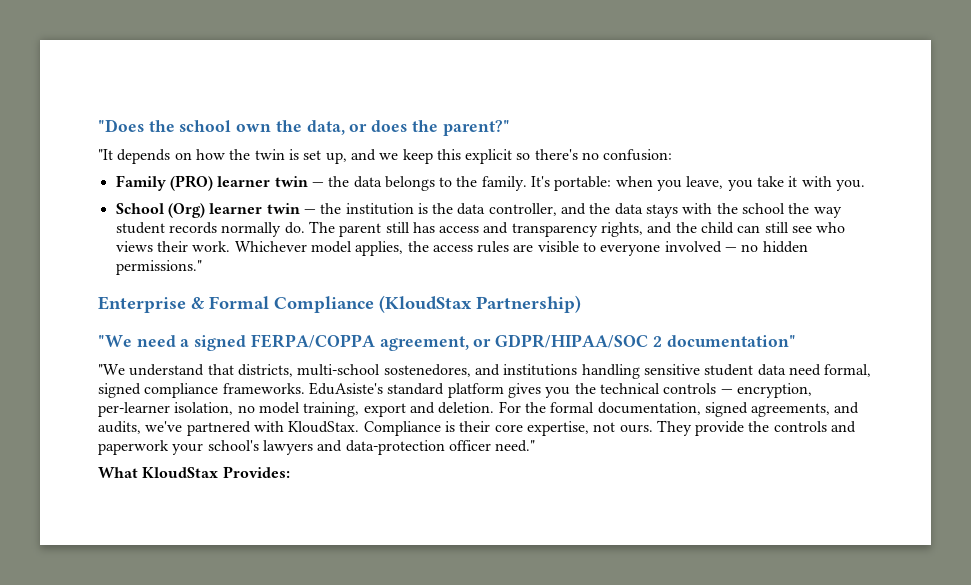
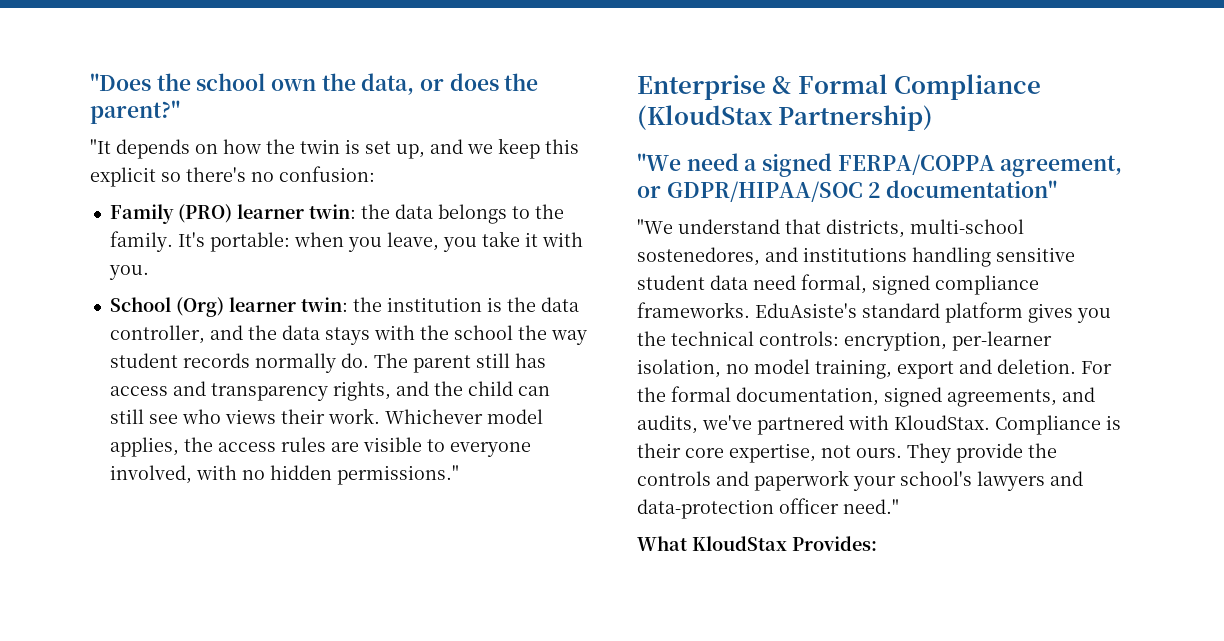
[274,176,324,187] twin — -> [308,204,356,219] twin:
[266,203,316,214] twin — -> [300,297,348,312] twin:
[664,241,738,253] involved — -> [109,465,237,484] involved, with
[663,383,733,394] controls — -> [759,331,839,346] controls:

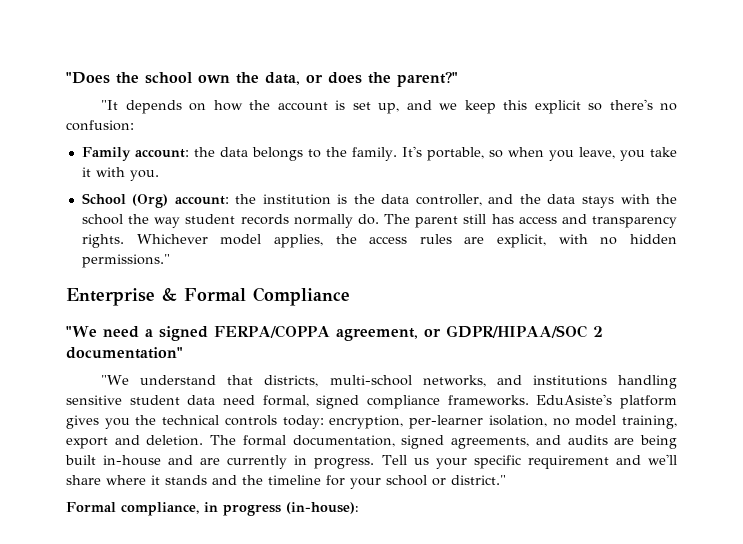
[300,139,340,154] twin -> [277,102,328,111] account
[177,204,356,223] (PRO) learner twin: -> [134,149,189,158] account:
[209,232,290,252] portable: -> [426,147,503,161] portable, so
[228,297,348,312] learner twin: -> [174,196,229,205] account:
[332,381,550,401] [109,408,380,424] rights, and the child can still see who views their work. -> [81,234,124,248] rights.
[362,437,531,457] [109,465,192,484] visible to everyone involved, -> [497,234,547,248] explicit,
[637,105,934,131] (KloudStax Partnership) -> (350, 296) none
[637,247,760,266] sostenedores, -> [422,375,486,387] networks,
[862,303,940,318] standard -> (613, 399) none
[759,331,839,346] controls: -> [224,415,324,429] controls today:
[1081,361,1112,374] [637,387,666,402] For the -> [210,435,237,445] The
[637,415,1121,435] [637,443,1057,463] [637,470,1083,491] [637,498,899,519] [637,536,877,551] audits, we've partnered with KloudStax. Compliance is their core expertise, not ours. They provide the controls and paperwork your school's lawyers and data-protection officer need." // What KloudStax Provides: -> [567,435,678,449] [65,454,677,469] [66,475,506,489] [66,502,359,516] audits are being built in-house and are currently in progress. Tell us your specific requirement and we'll share where it stands and the timeline for your school or district." // Formal compliance, in progress (in-house):

